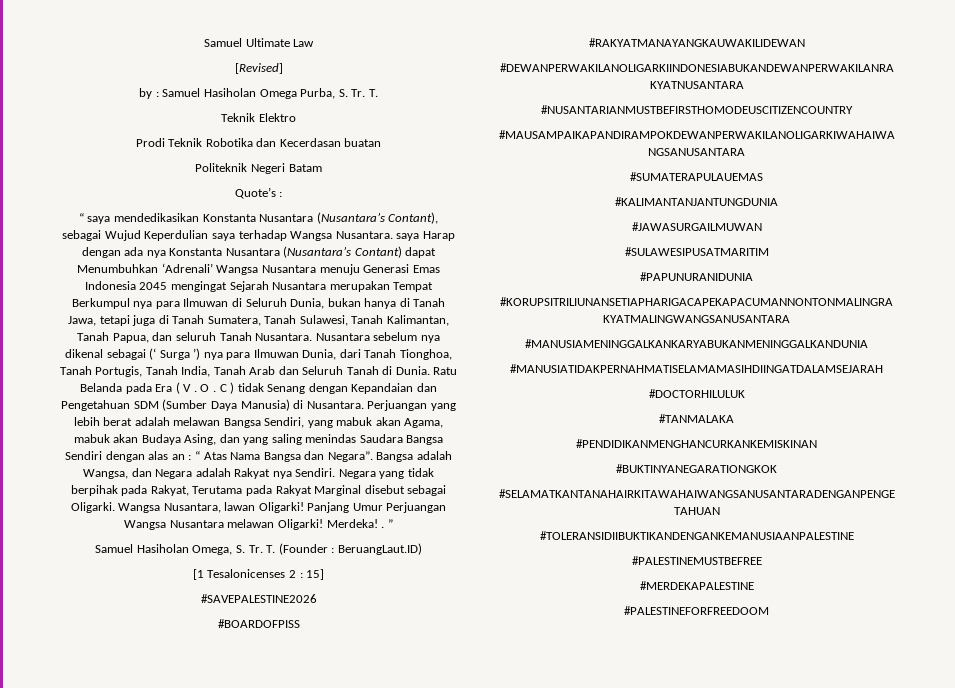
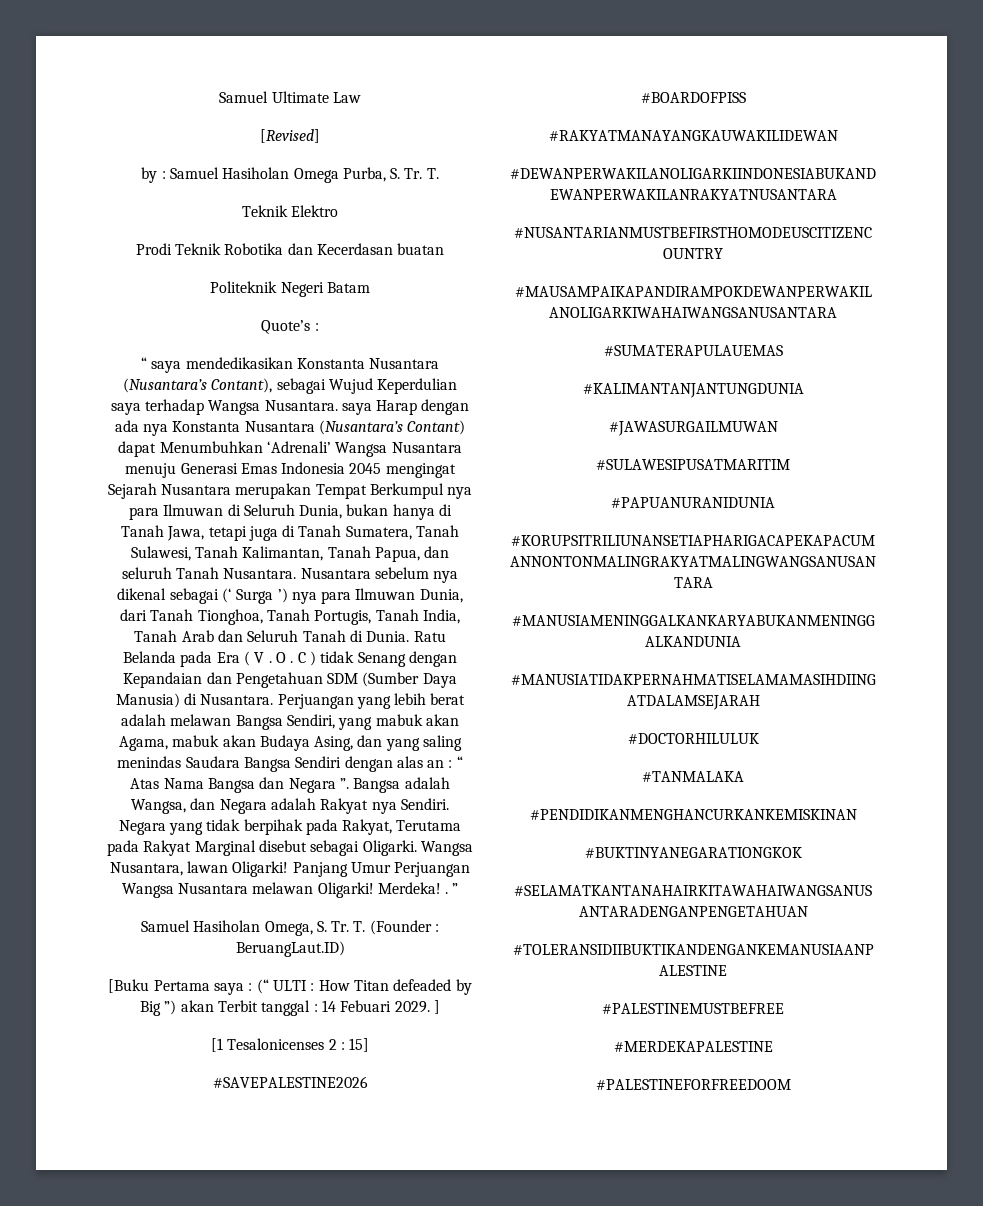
[327,451,373,462] Negara”. -> [288,778,349,793] Negara ”.
(422, 549) none -> [108,979,472,995] [140,1000,440,1016] // [Buku Pertama saya : (“ ULTI : How Titan defeaded by Big ”) akan Terbit tanggal : 14 Febuari 2029. ]
[640,272,753,281] #PAPUNURANIDUNIA -> [611,497,775,508] #PAPUANURANIDUNIA

